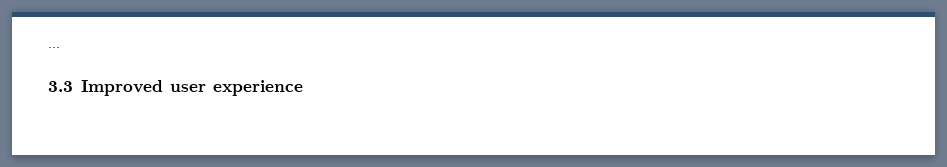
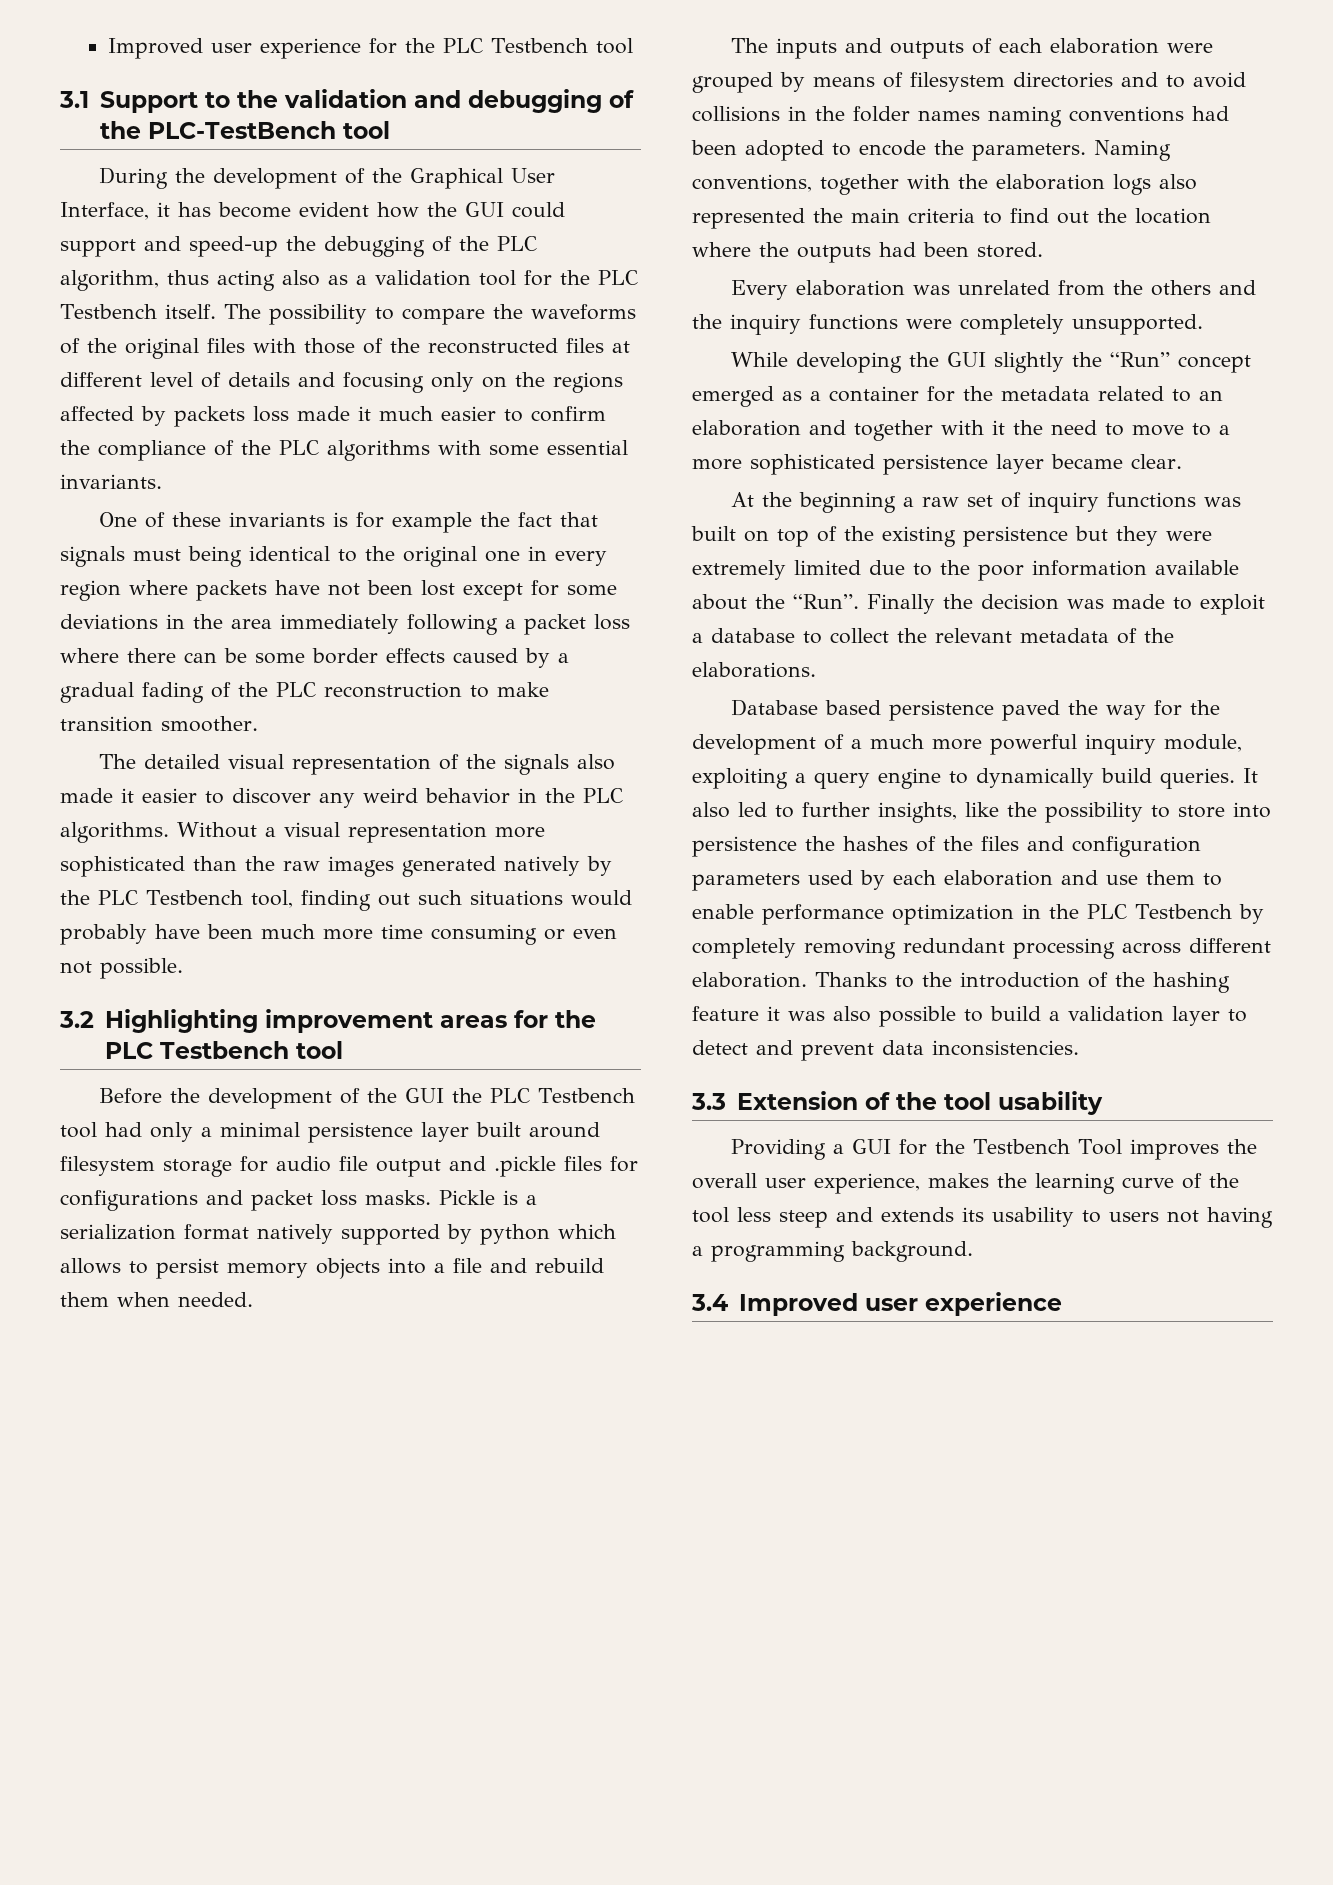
[48,47,60,48] [48,81,73,92] ... // 3.3 -> [108,38,634,59] [59,89,634,113] [99,121,390,139] [98,167,555,189] [60,202,565,220] [60,236,537,257] [60,270,638,291] [60,304,636,325] [60,338,630,359] [60,372,623,393] [60,406,606,427] [60,440,628,461] [60,474,162,489] [98,512,598,533] [60,546,607,567] [60,580,617,601] [60,614,630,635] [60,648,569,668] [60,682,549,703] [60,716,258,732] [98,754,615,775] [60,788,623,808] [60,822,545,843] [60,856,612,877] [60,890,632,911] [60,924,617,945] [60,958,183,979] [59,1009,596,1033] [104,1041,343,1059] [98,1088,635,1109] [60,1122,600,1143] [60,1156,638,1177] [60,1190,537,1211] [60,1224,616,1245] [60,1258,604,1279] [60,1292,253,1307] [730,38,1213,59] [692,72,1246,93] [692,106,1229,127] [691,140,1171,161] [692,174,1197,195] [692,208,1211,229] [692,242,1043,263] [730,280,1256,300] [692,314,1203,335] [730,352,1251,373] [692,386,1223,407] [692,420,1230,441] [692,454,1182,475] [730,492,1241,513] [691,526,1212,547] [692,560,1239,581] [692,594,1265,615] [692,628,1174,644] [692,662,816,678] [730,699,1220,721] [692,734,1242,755] [692,768,1258,789] [692,802,1271,823] [692,836,1201,857] [692,870,1222,891] [692,904,1264,925] [692,938,1271,959] [692,972,1230,993] [692,1006,1247,1027] [692,1040,1079,1061] [691,1091,1103,1115] [730,1139,1257,1160] [692,1173,1239,1194] [692,1207,1273,1228] [692,1241,973,1262] [691,1294,728,1311] Improved user experience for the PLC Testbench tool // 3.1 Support to the validation and debugging of the PLC-TestBench tool // During the development of the Graphical User Interface, it has become evident how the GUI could support and speed-up the debugging of the PLC algorithm, thus acting also as a validation tool for the PLC Testbench itself. The possibility to compare the waveforms of the original files with those of the reconstructed files at different level of details and focusing only on the regions affected by packets loss made it much easier to confirm the compliance of the PLC algorithms with some essential invariants. // One of these invariants is for example the fact that signals must being identical to the original one in every region where packets have not been lost except for some deviations in the area immediately following a packet loss where there can be some border effects caused by a gradual fading of the PLC reconstruction to make transition smoother. // The detailed visual representation of the signals also made it easier to discover any weird behavior in the PLC algorithms. Without a visual representation more sophisticated than the raw images generated natively by the PLC Testbench tool, finding out such situations would probably have been much more time consuming or even not possible. // 3.2 Highlighting improvement areas for the PLC Testbench tool // Before the development of the GUI the PLC Testbench tool had only a minimal persistence layer built around filesystem storage for audio file output and .pickle files for configurations and packet loss masks. Pickle is a serialization format natively supported by python which allows to persist memory objects into a file and rebuild them when needed. // The inputs and outputs of each elaboration were grouped by means of filesystem directories and to avoid collisions in the folder names naming conventions had been adopted to encode the parameters. Naming conventions, together with the elaboration logs also represented the main criteria to find out the location where the outputs had been stored. // Every elaboration was unrelated from the others and the inquiry functions were completely unsupported. // While developing the GUI slightly the “Run” concept emerged as a container for the metadata related to an elaboration and together with it the need to move to a more sophisticated persistence layer became clear. // At the beginning a raw set of inquiry functions was built on top of the existing persistence but they were extremely limited due to the poor information available about the “Run”. Finally the decision was made to exploit a database to collect the relevant metadata of the elaborations. // Database based persistence paved the way for the development of a much more powerful inquiry module, exploiting a query engine to dynamically build queries. It also led to further insights, like the possibility to store into persistence the hashes of the files and configuration parameters used by each elaboration and use them to enable performance optimization in the PLC Testbench by completely removing redundant processing across different elaboration. Thanks to the introduction of the hashing feature it was also possible to build a validation layer to detect and prevent data inconsistencies. // 3.3 Extension of the tool usability // Providing a GUI for the Testbench Tool improves the overall user experience, makes the learning curve of the tool less steep and extends its usability to users not having a programming background. // 3.4

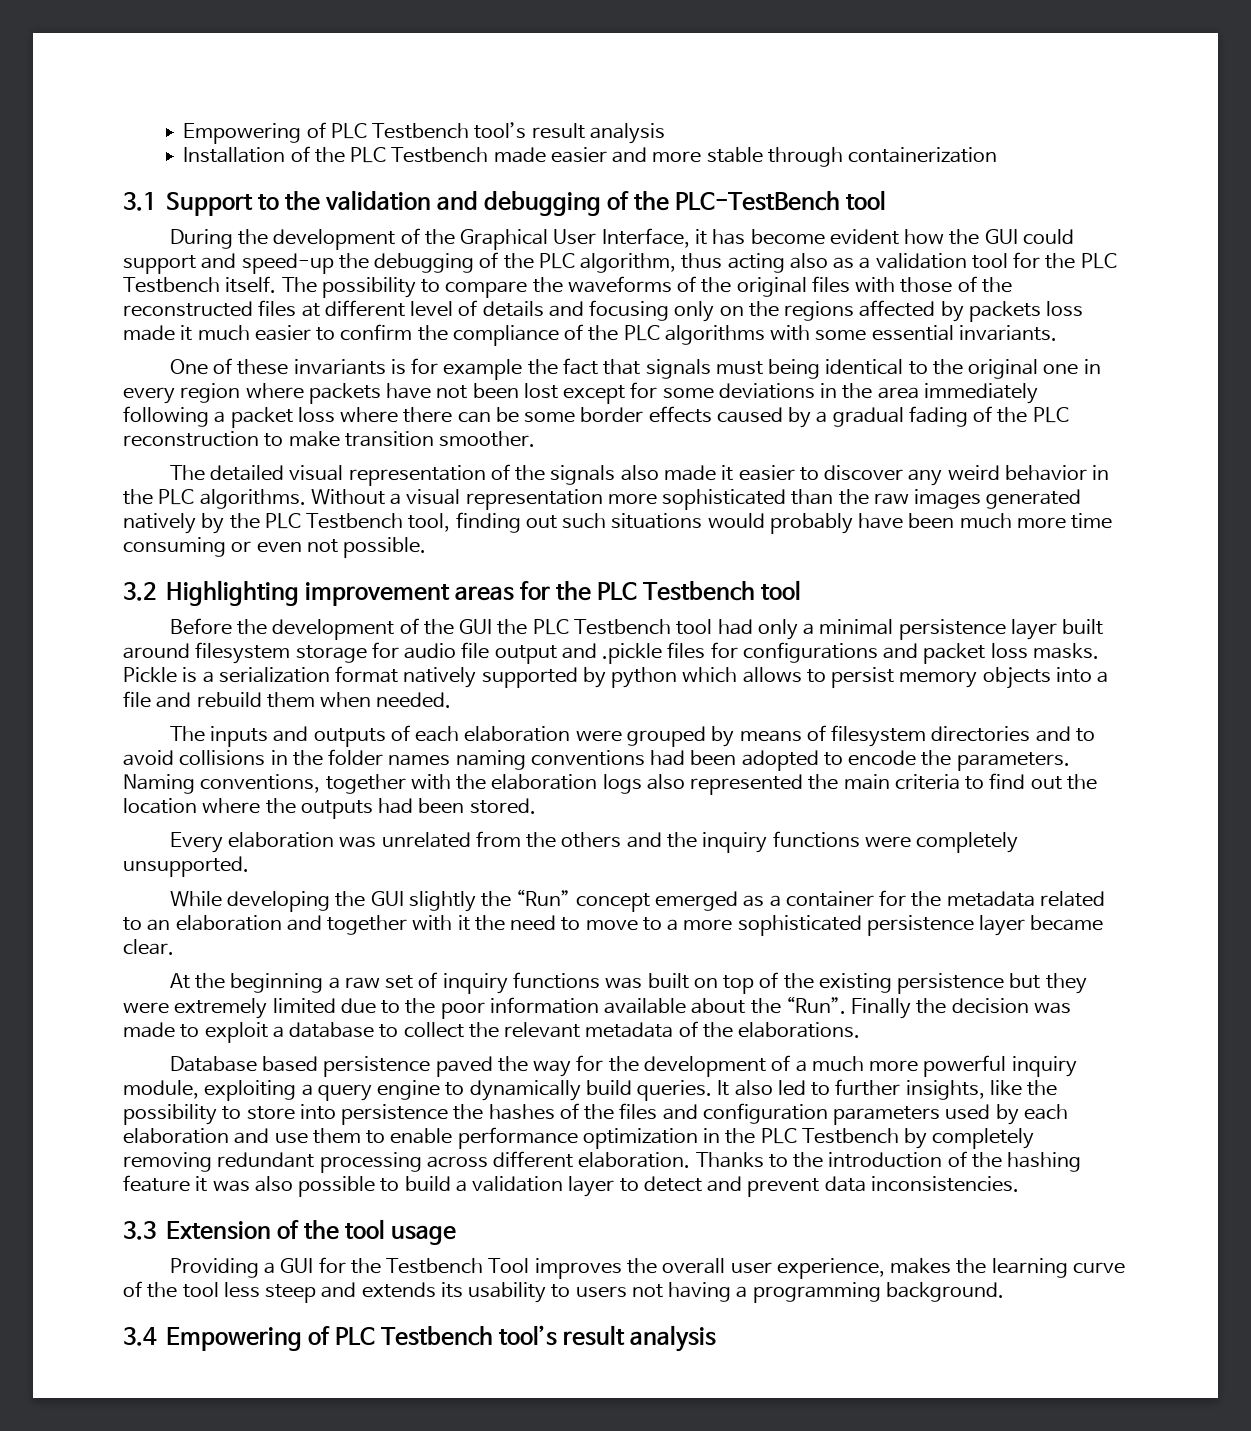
[108,38,634,59] Improved user experience for the PLC Testbench tool -> [183,122,665,144] [183,146,998,167] Empowering of PLC Testbench tool’s result analysis // Installation of the PLC Testbench made easier and more stable through containerization
[997,1091,1103,1115] usability -> [391,1225,457,1245] usage
[738,1292,1062,1316] Improved user experience -> [165,1325,717,1352] Empowering of PLC Testbench tool’s result analysis

